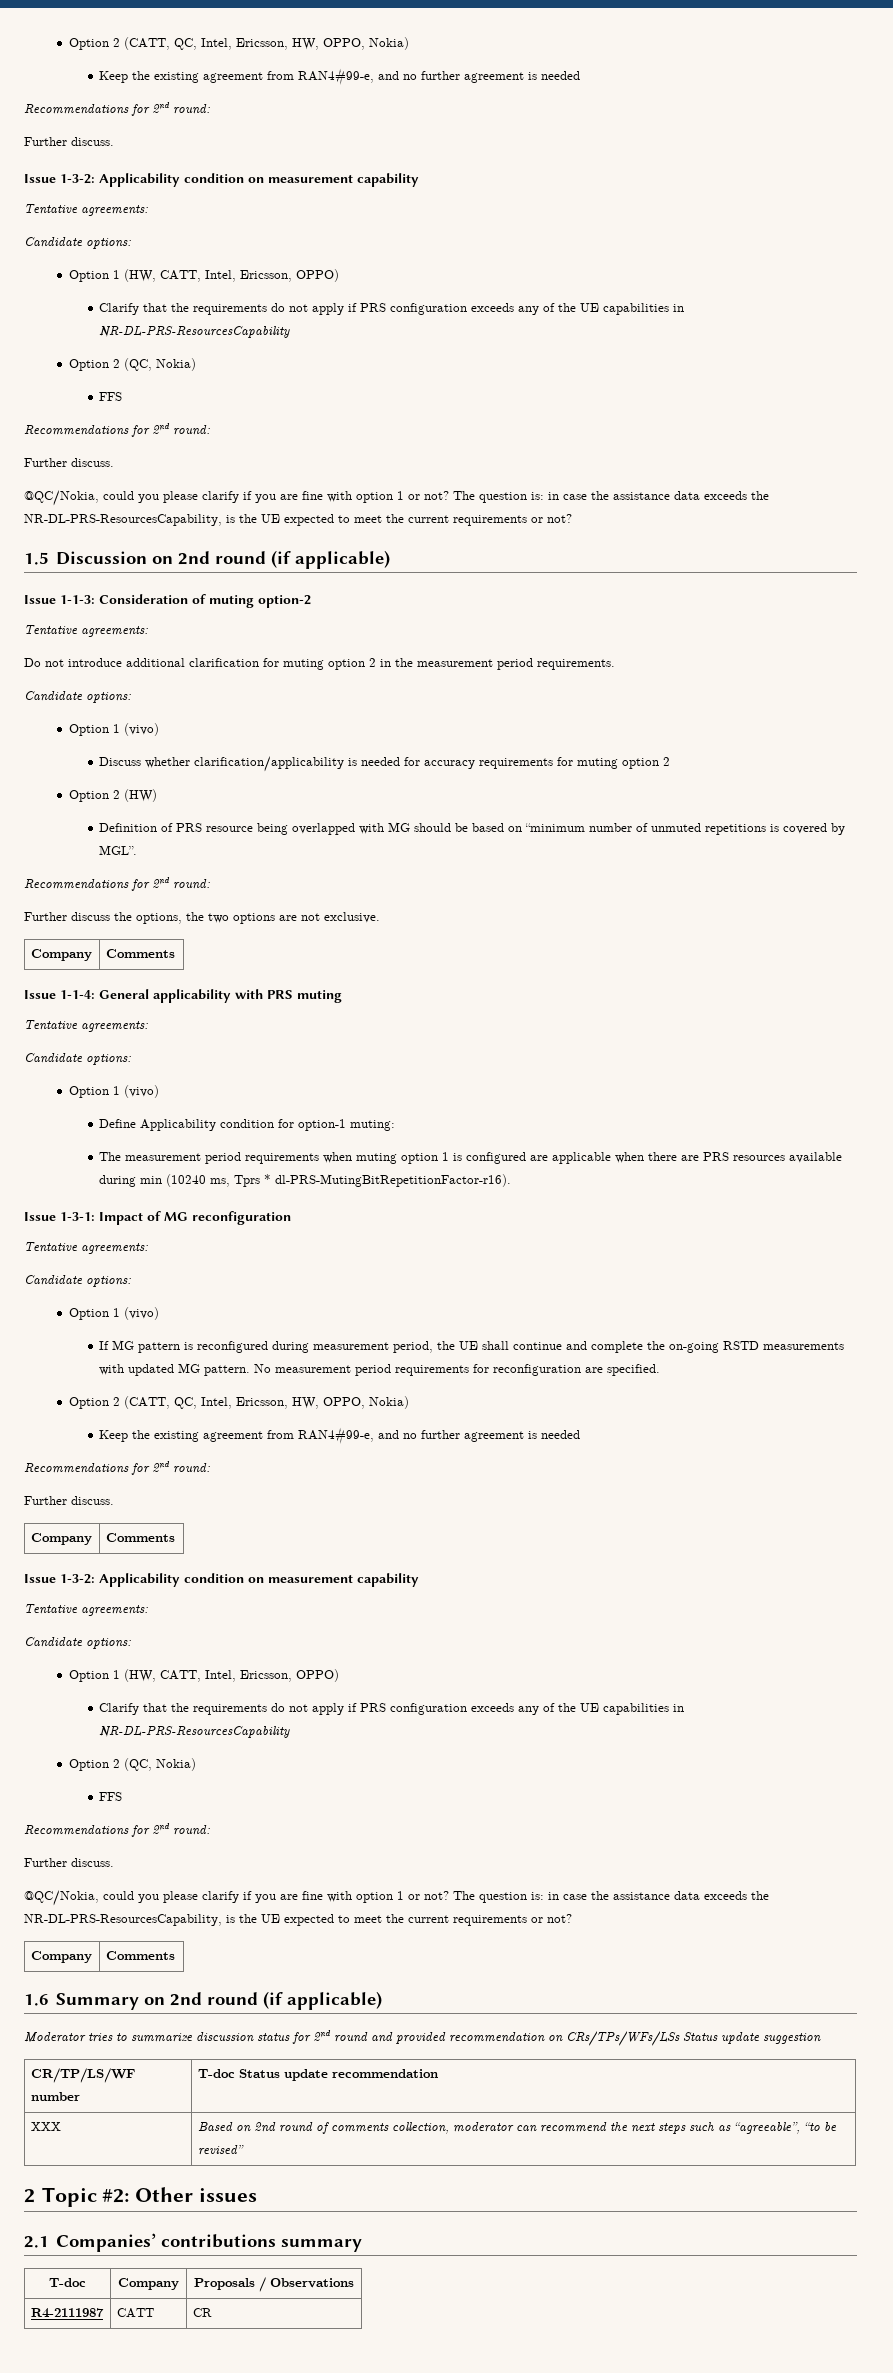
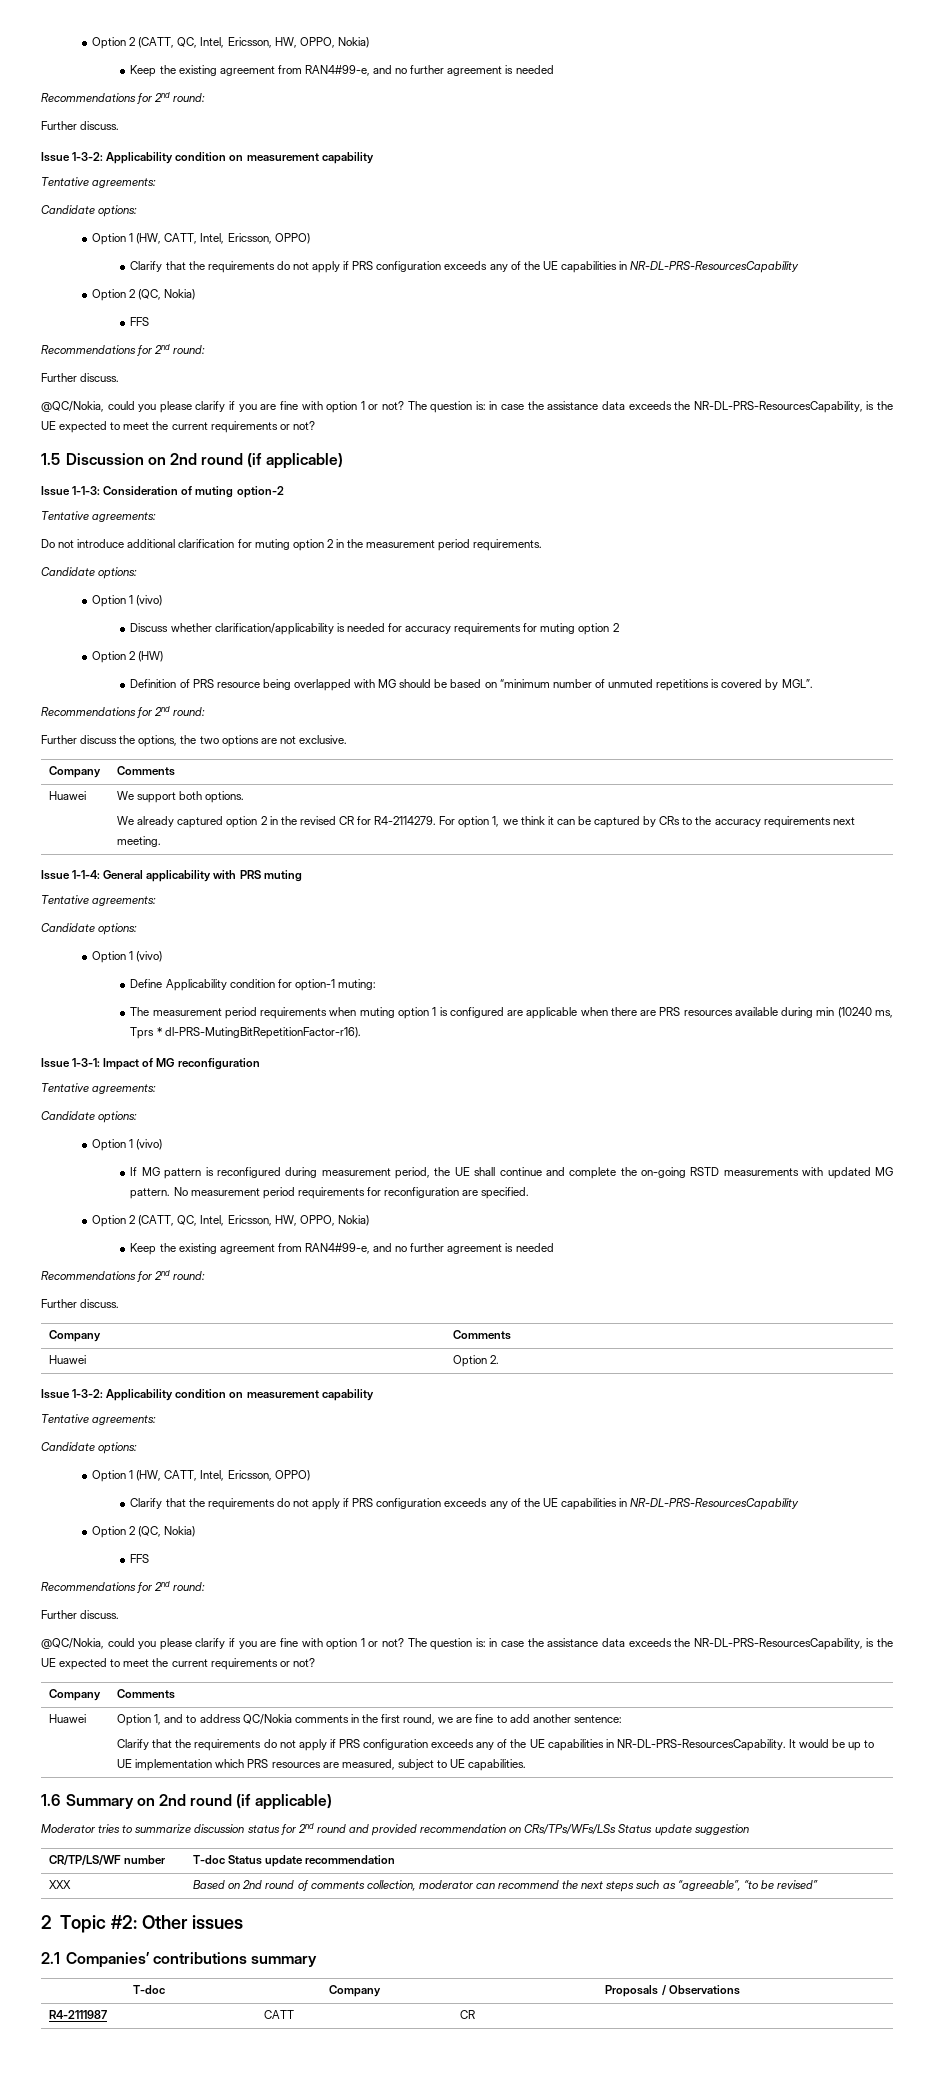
(175, 953) none -> [49,791,87,800] [117,791,245,803] [117,816,855,828] [117,836,162,847] // Huawei | We support both options. // We already captured option 2 in the revised CR for R4-2114279. For option 1, we think it can be captured by CRs to the accuracy requirements next meeting.
(175, 1537) none -> [49,1355,87,1364] [453,1355,500,1367] // Huawei | Option 2.
(175, 1955) none -> [49,1714,87,1723] [117,1714,622,1726] [117,1739,875,1751] [117,1759,527,1771] // Huawei | Option 1, and to address QC/Nokia comments in the first round, we are fine to add another sentence: // Clarify that the requirements do not apply if PRS configuration exceeds any of the UE capabilities in NR-DL-PRS-ResourcesCapability. It would be up to UE implementation which PRS resources are measured, subject to UE capabilities.

